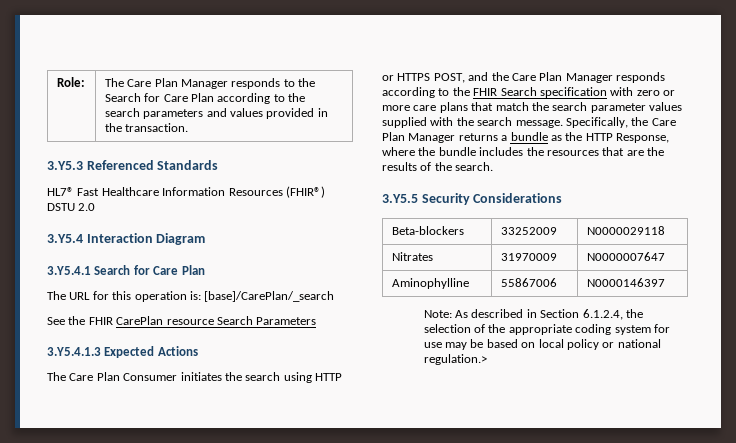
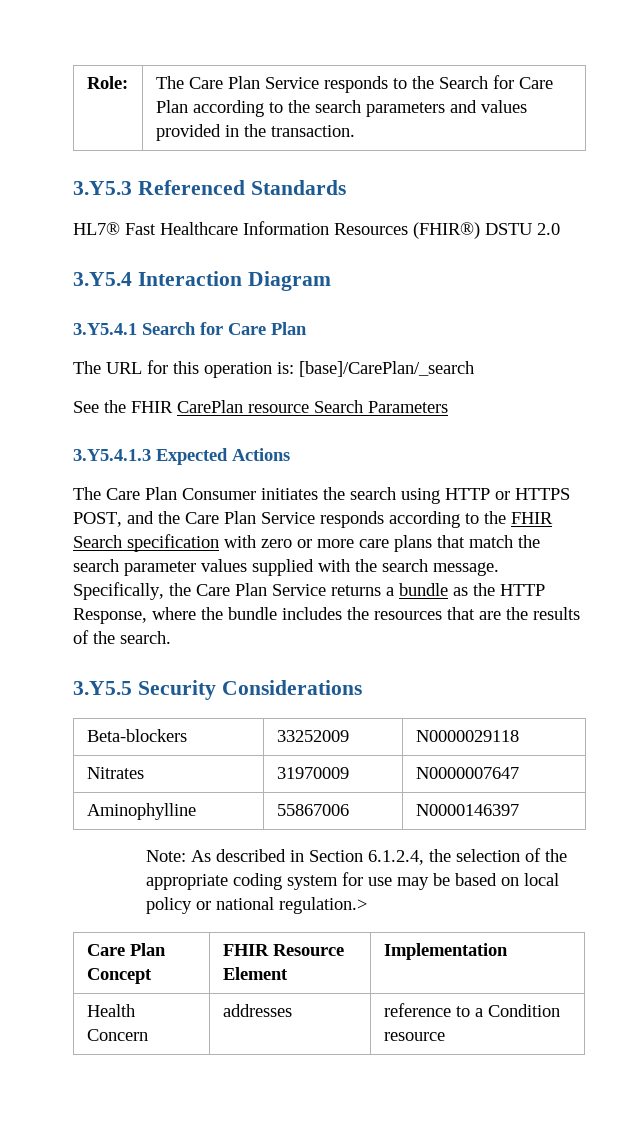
[180,79,228,89] Manager -> [264,77,319,89] Service
[565,73,613,83] Manager -> [261,512,315,524] Service
[408,133,456,143] Manager -> [272,584,326,596] Service
(487, 359) none -> [86,943,166,956] [86,968,152,984] [222,944,344,956] [222,967,288,980] [383,943,508,960] [86,1004,135,1017] [86,1029,148,1041] [222,1004,292,1017] [383,1003,560,1017] [383,1032,445,1041] // Care Plan Concept | FHIR Resource Element | Implementation // Health Concern | addresses | reference to a Condition resource

